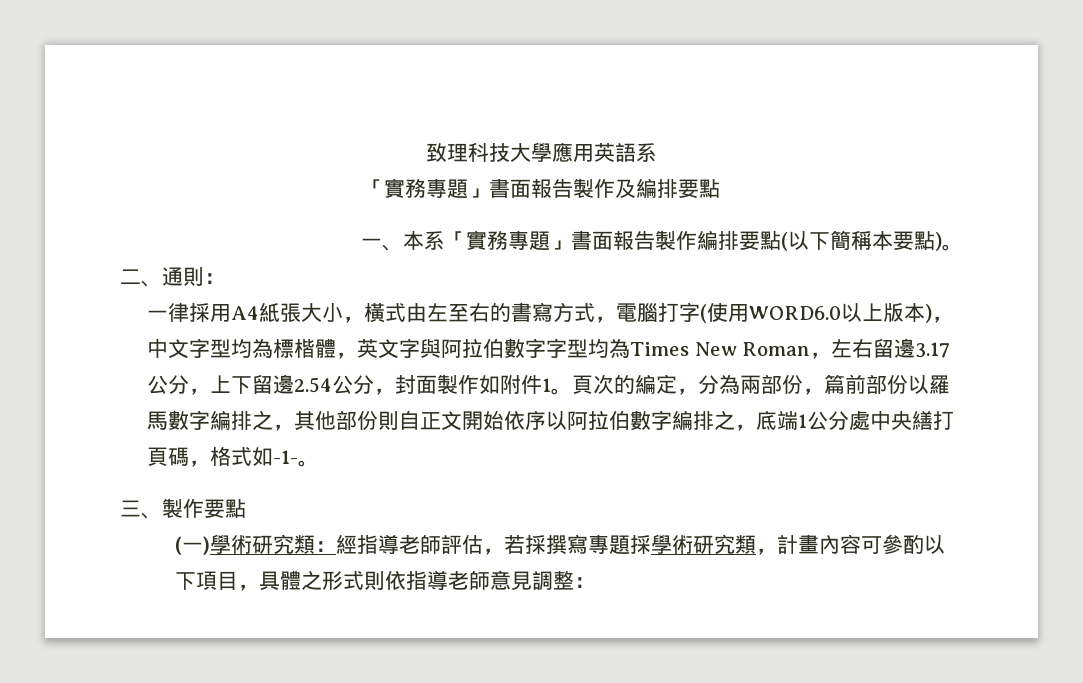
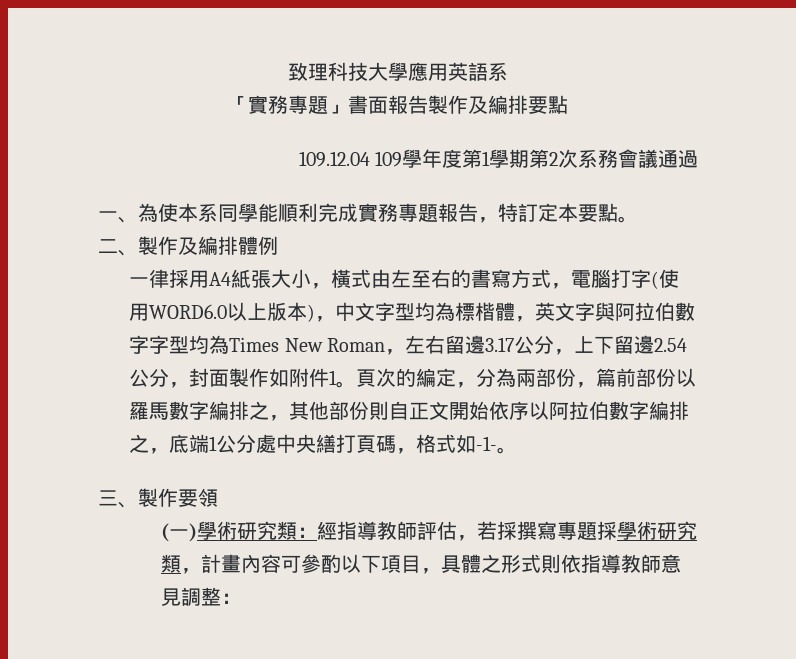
[361,230,963,251] [120,267,225,287] 一、本系「實務專題」書面報告製作編排要點(以下簡稱本要點)。 // 二、通則： -> [298,149,698,168] [98,203,638,223] [98,236,278,256] 109.12.04 109學年度第1學期第2次系務會議通過 // 一、為使本系同學能順利完成實務專題報告，特訂定本要點。 // 二、製作及編排體例
[225,499,246,518] 點 -> [198,488,218,507] 領
[398,535,420,554] 老 -> [376,521,397,540] 教
[447,571,469,590] 老 -> [620,554,641,573] 教

